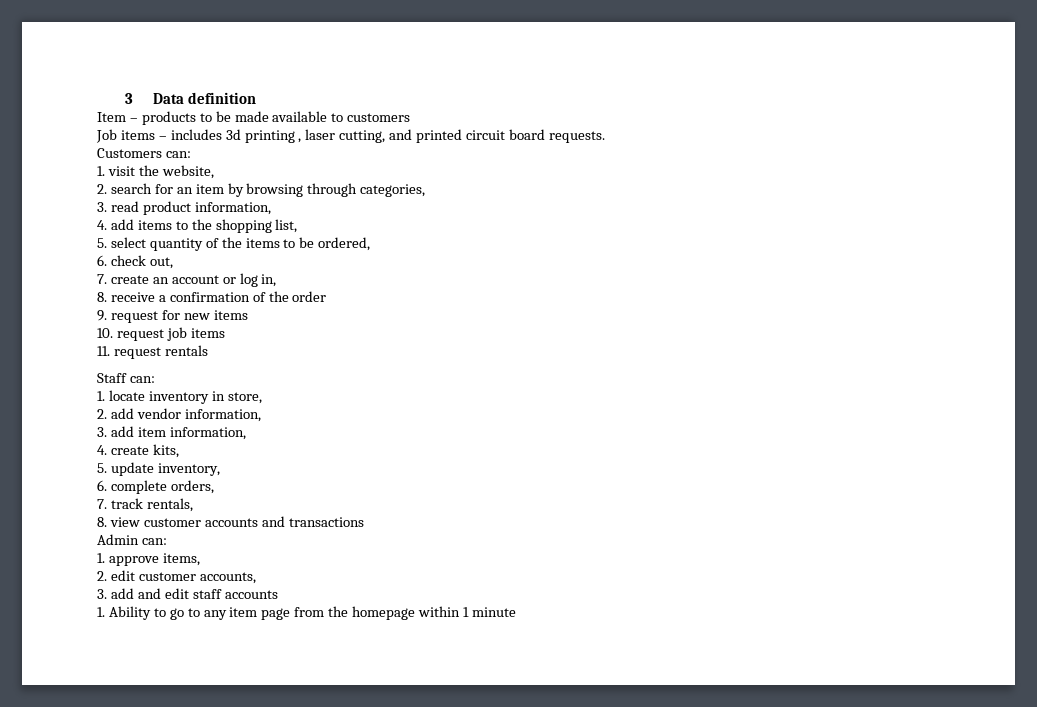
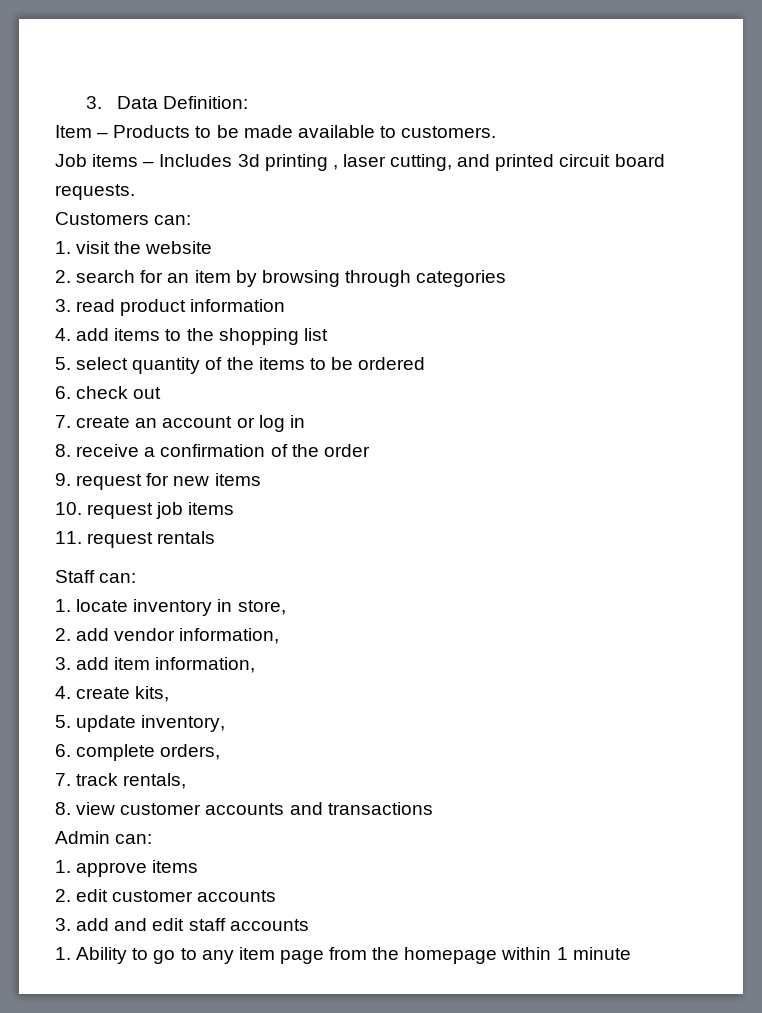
[124,92,256,104] 3 Data definition -> [85,96,248,109] 3. Data Definition:
[141,111,196,125] products -> [113,125,191,138] Products
[347,113,411,122] customers -> [401,126,497,138] customers.
[170,129,222,140] includes -> [159,154,233,167] Includes
[161,165,214,179] website, -> [145,241,213,254] website
[360,184,426,197] categories, -> [416,270,507,287] categories
[194,202,271,215] information, -> [190,299,286,312] information
[275,219,298,233] list, -> [303,328,328,341] list
[318,237,371,251] ordered, -> [358,357,426,370] ordered
[149,257,173,269] out, -> [133,387,162,399] out
[261,274,277,287] in, -> [289,415,305,428] in
[162,553,200,566] items, -> [152,860,199,873] items
[199,572,256,584] accounts, -> [197,890,277,902] accounts

